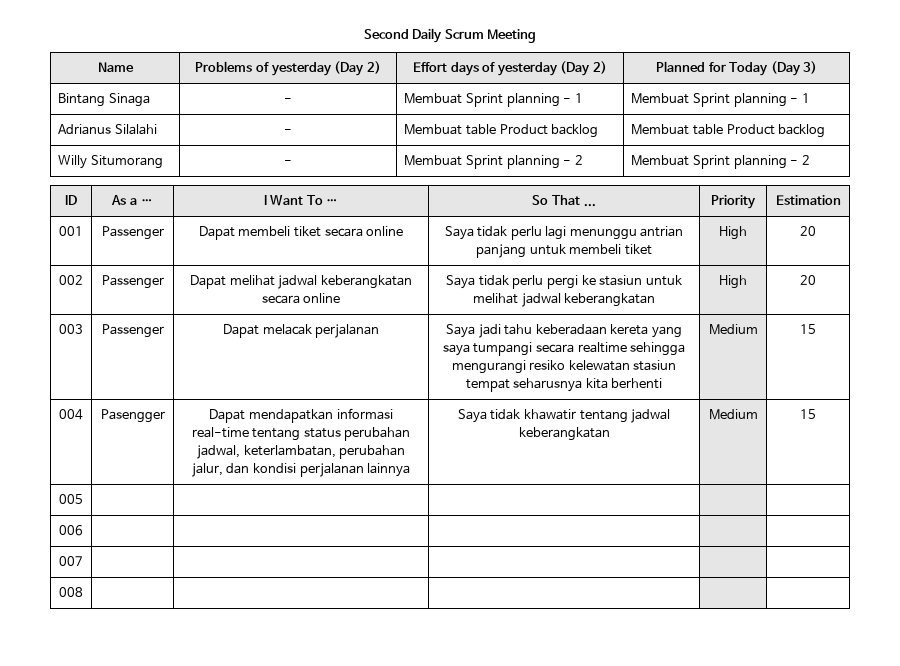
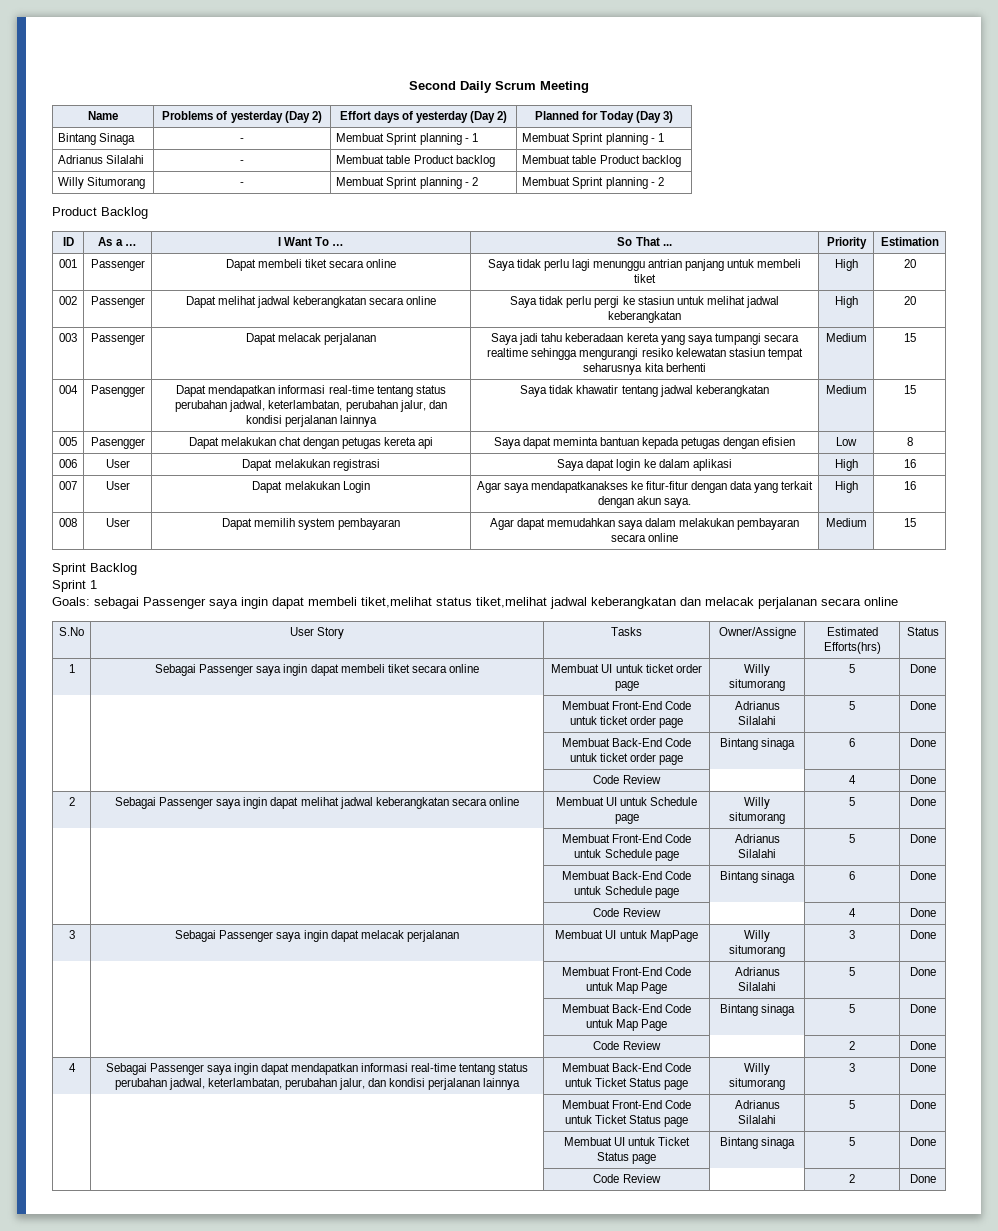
(810, 160) none -> [52,207,148,219] // Product Backlog
[59,525,83,536] [59,556,83,566] [59,587,83,597] | | | | // 006 | | | | | // 007 | | | | | // 008 | | | | | -> [90,437,145,449] [188,437,434,449] [493,437,796,449] [836,437,857,446] [906,437,913,446] [59,459,77,468] [105,459,130,468] [242,459,380,471] [557,459,732,471] [834,459,858,471] [903,459,916,468] [59,481,77,490] [105,481,130,490] [252,481,370,493] [476,481,814,493] [597,496,692,508] [834,481,858,493] [903,481,916,490] [59,518,77,527] [105,518,130,527] [221,518,401,530] [489,518,800,530] [610,533,679,542] [825,518,867,527] [903,518,916,527] [52,563,137,575] [52,580,97,592] [52,597,898,609] [59,627,84,636] [289,627,345,639] [611,627,642,636] [718,627,796,639] [826,627,878,636] [823,642,881,654] [906,627,939,636] [68,664,75,673] [155,664,479,676] [551,664,702,673] [614,681,639,691] [744,664,770,676] [729,679,785,691] [849,664,855,673] [909,664,936,673] [561,701,692,710] [569,716,684,728] [734,701,780,710] [738,716,776,725] [849,701,855,710] [909,701,936,710] [561,738,692,747] [569,753,684,765] [719,738,796,750] [849,738,855,747] [909,738,936,747] [593,775,661,784] [849,775,856,784] [909,775,936,784] [68,797,75,806] [115,797,519,809] [555,797,698,806] [614,814,639,824] [744,797,770,809] [729,812,785,824] [849,797,855,806] [909,797,936,806] [561,834,692,843] [574,849,679,861] [734,834,780,843] [738,849,776,858] [849,834,855,843] [909,834,936,843] [561,871,692,880] [574,886,679,898] [719,871,796,883] [849,871,855,880] [909,871,936,880] [593,908,661,917] [849,908,856,917] [909,908,936,917] [68,930,75,939] [175,930,459,942] [555,930,698,942] [744,930,770,942] [729,945,785,957] [849,930,855,939] [909,930,936,939] [561,967,692,976] [585,982,668,994] [734,967,780,976] [738,982,776,991] [849,967,855,976] [909,967,936,976] [561,1004,692,1013] [585,1019,668,1031] [719,1004,796,1016] [849,1004,855,1013] [909,1004,936,1013] [593,1041,661,1050] [849,1041,855,1050] [909,1041,936,1050] [68,1063,76,1072] [105,1063,529,1075] [114,1078,521,1090] [561,1063,692,1072] [564,1078,689,1090] [744,1063,770,1075] [729,1078,785,1090] [849,1063,855,1072] [909,1063,936,1072] [561,1100,692,1109] [564,1115,689,1127] [734,1100,780,1109] [738,1115,776,1124] [849,1100,855,1109] [909,1100,936,1109] [563,1137,691,1146] [596,1152,657,1164] [719,1137,796,1149] [849,1137,855,1146] [909,1137,936,1146] [593,1174,661,1183] [849,1174,855,1183] [909,1174,936,1183] Pasengger | Dapat melakukan chat dengan petugas kereta api | Saya dapat meminta bantuan kepada petugas dengan efisien | Low | 8 // 006 | User | Dapat melakukan registrasi | Saya dapat login ke dalam aplikasi | High | 16 // 007 | User | Dapat melakukan Login | Agar saya mendapatkanakses ke fitur-fitur dengan data yang terkait dengan akun saya. | High | 16 // 008 | User | Dapat memilih system pembayaran | Agar dapat memudahkan saya dalam melakukan pembayaran secara online | Medium | 15 // Sprint Backlog // Sprint 1 // Goals: sebagai Passenger saya ingin dapat membeli tiket,melihat status tiket,melihat jadwal keberangkatan dan melacak perjalanan secara online // S.No | User Story | Tasks | Owner/Assigne | Estimated Efforts(hrs) | Status // 1 | Sebagai Passenger saya ingin dapat membeli tiket secara online | Membuat UI untuk ticket order page | Willy situmorang | 5 | Done // | | Membuat Front-End Code untuk ticket order page | Adrianus Silalahi | 5 | Done // | | Membuat Back-End Code untuk ticket order page | Bintang sinaga | 6 | Done // | | Code Review | | 4 | Done // 2 | Sebagai Passenger saya ingin dapat melihat jadwal keberangkatan secara online | Membuat UI untuk Schedule page | Willy situmorang | 5 | Done // | | Membuat Front-End Code untuk Schedule page | Adrianus Silalahi | 5 | Done // | | Membuat Back-End Code untuk Schedule page | Bintang sinaga | 6 | Done // | | Code Review | | 4 | Done // 3 | Sebagai Passenger saya ingin dapat melacak perjalanan | Membuat UI untuk MapPage | Willy situmorang | 3 | Done // | | Membuat Front-End Code untuk Map Page | Adrianus Silalahi | 5 | Done // | | Membuat Back-End Code untuk Map Page | Bintang sinaga | 5 | Done // | | Code Review | | 2 | Done // 4 | Sebagai Passenger saya ingin dapat mendapatkan informasi real-time tentang status perubahan jadwal, keterlambatan, perubahan jalur, dan kondisi perjalanan lainnya | Membuat Back-End Code untuk Ticket Status page | Willy situmorang | 3 | Done // | | Membuat Front-End Code untuk Ticket Status page | Adrianus Silalahi | 5 | Done // | | Membuat UI untuk Ticket Status page | Bintang sinaga | 5 | Done // | | Code Review | | 2 | Done

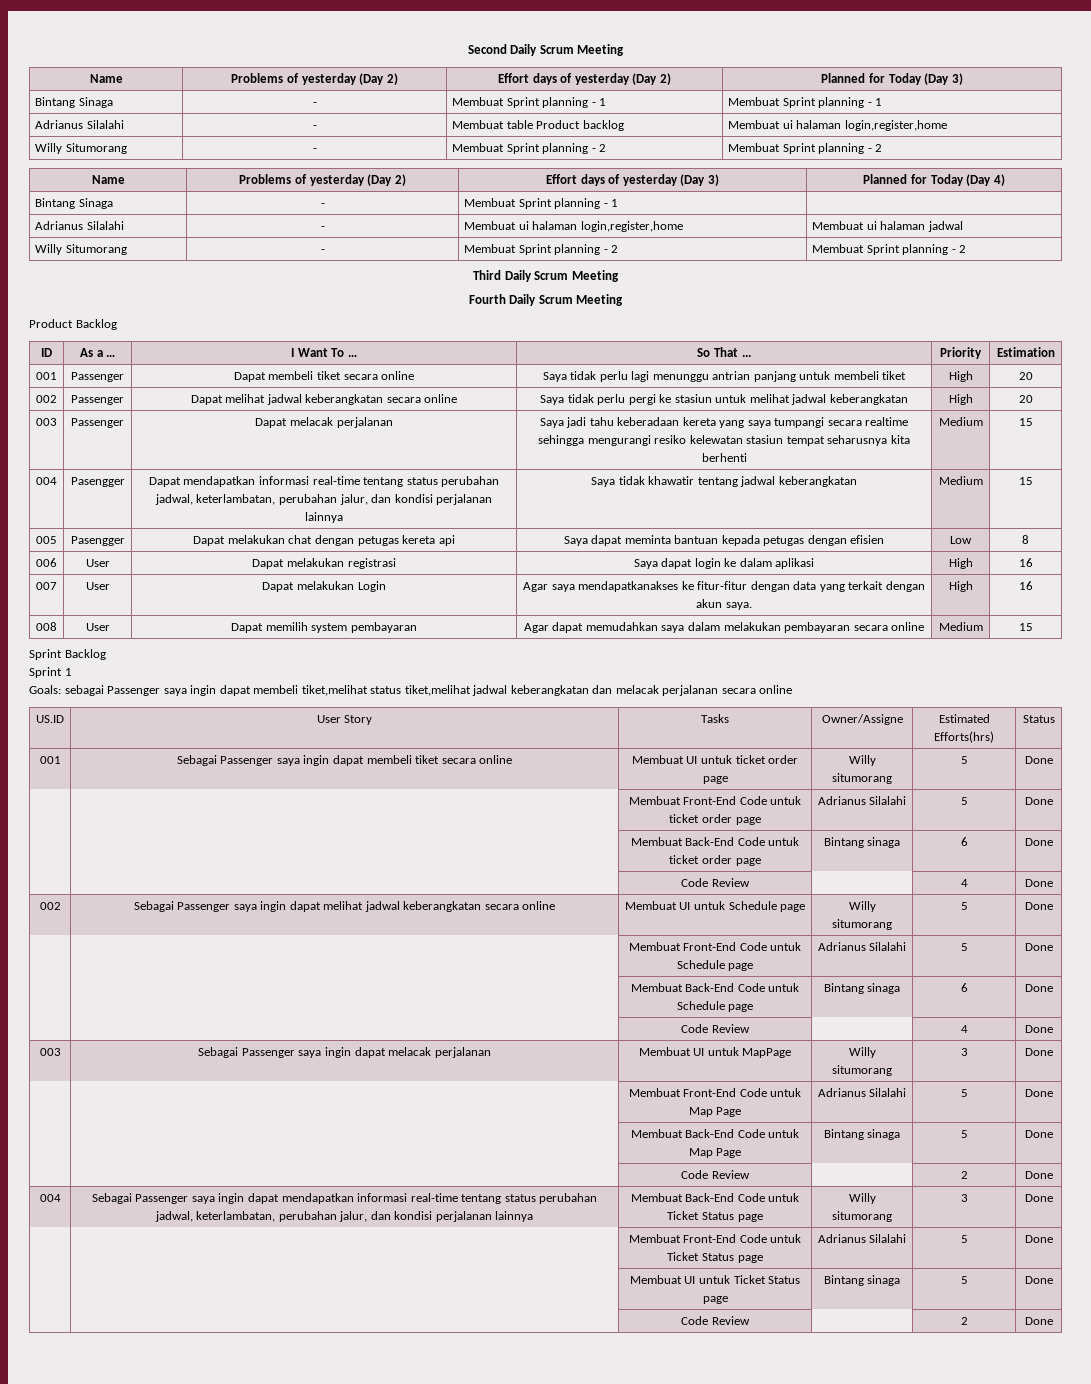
[572,155,681,167] table Product backlog -> [782,120,947,131] ui halaman login,register,home
(664, 181) none -> [91,175,125,184] [239,174,406,186] [546,174,719,186] [863,174,1005,186] [35,198,113,209] [320,203,325,207] [464,198,619,209] [35,221,124,230] [320,226,325,230] [464,221,683,232] [812,221,963,232] [35,244,127,255] [320,249,325,253] [464,244,619,255] [812,244,967,255] [473,270,619,282] [468,294,624,306] // Name | Problems of yesterday (Day 2) | Effort days of yesterday (Day 3) | Planned for Today (Day 4) // Bintang Sinaga | - | Membuat Sprint planning - 1 | // Adrianus Silalahi | - | Membuat ui halaman login,register,home | Membuat ui halaman jadwal // Willy Situmorang | - | Membuat Sprint planning - 2 | Membuat Sprint planning - 2 // Third Daily Scrum Meeting // Fourth Daily Scrum Meeting
[59,627,84,636] S.No -> [36,715,64,723] US.ID
[68,664,75,673] 1 -> [39,756,61,764] 001
[68,797,75,806] 2 -> [39,902,61,910] 002
[68,930,75,939] 3 -> [39,1048,61,1056] 003
[68,1063,76,1072] 4 -> [39,1194,61,1202] 004

